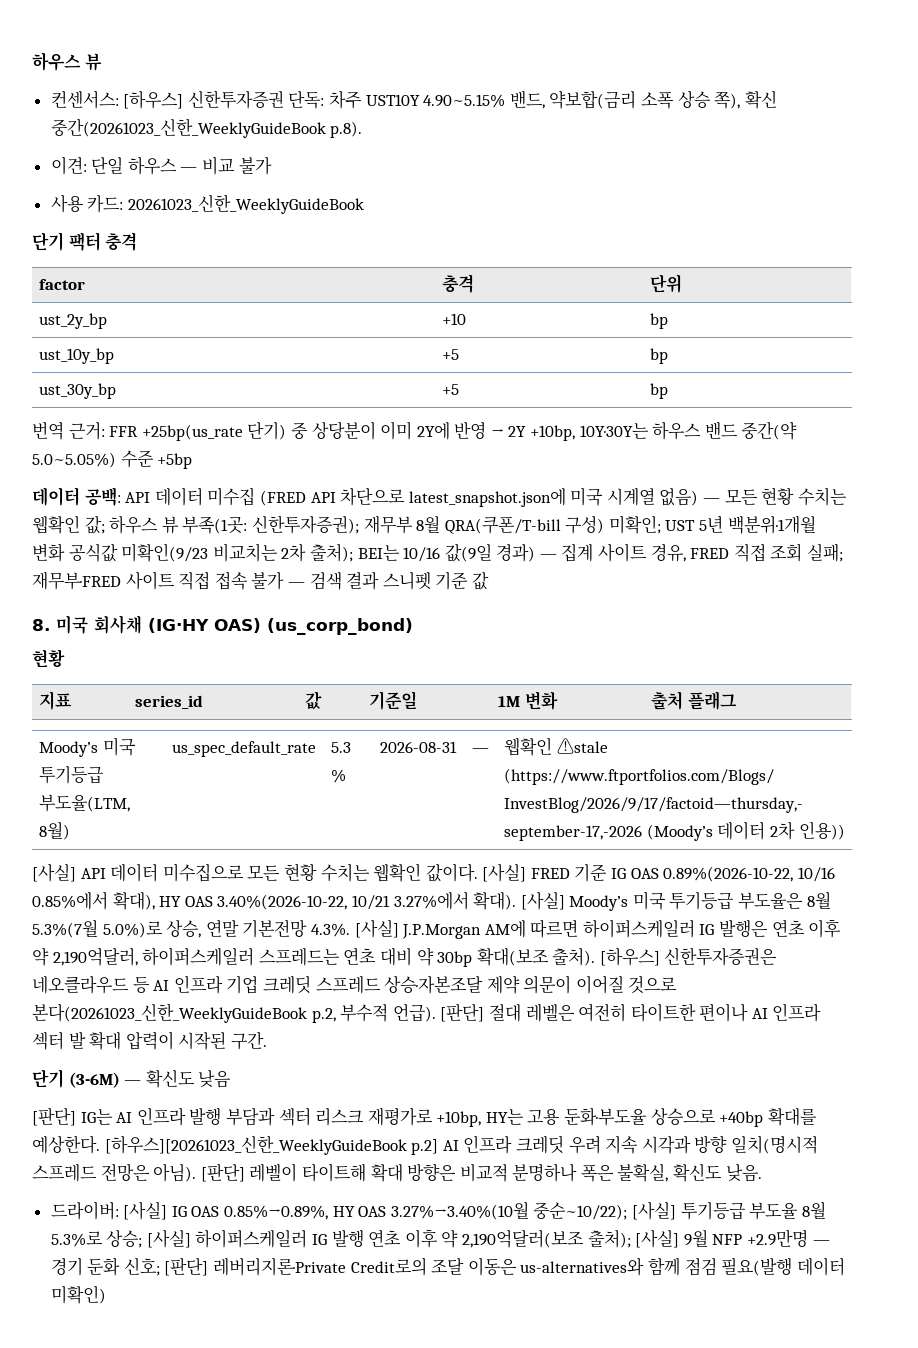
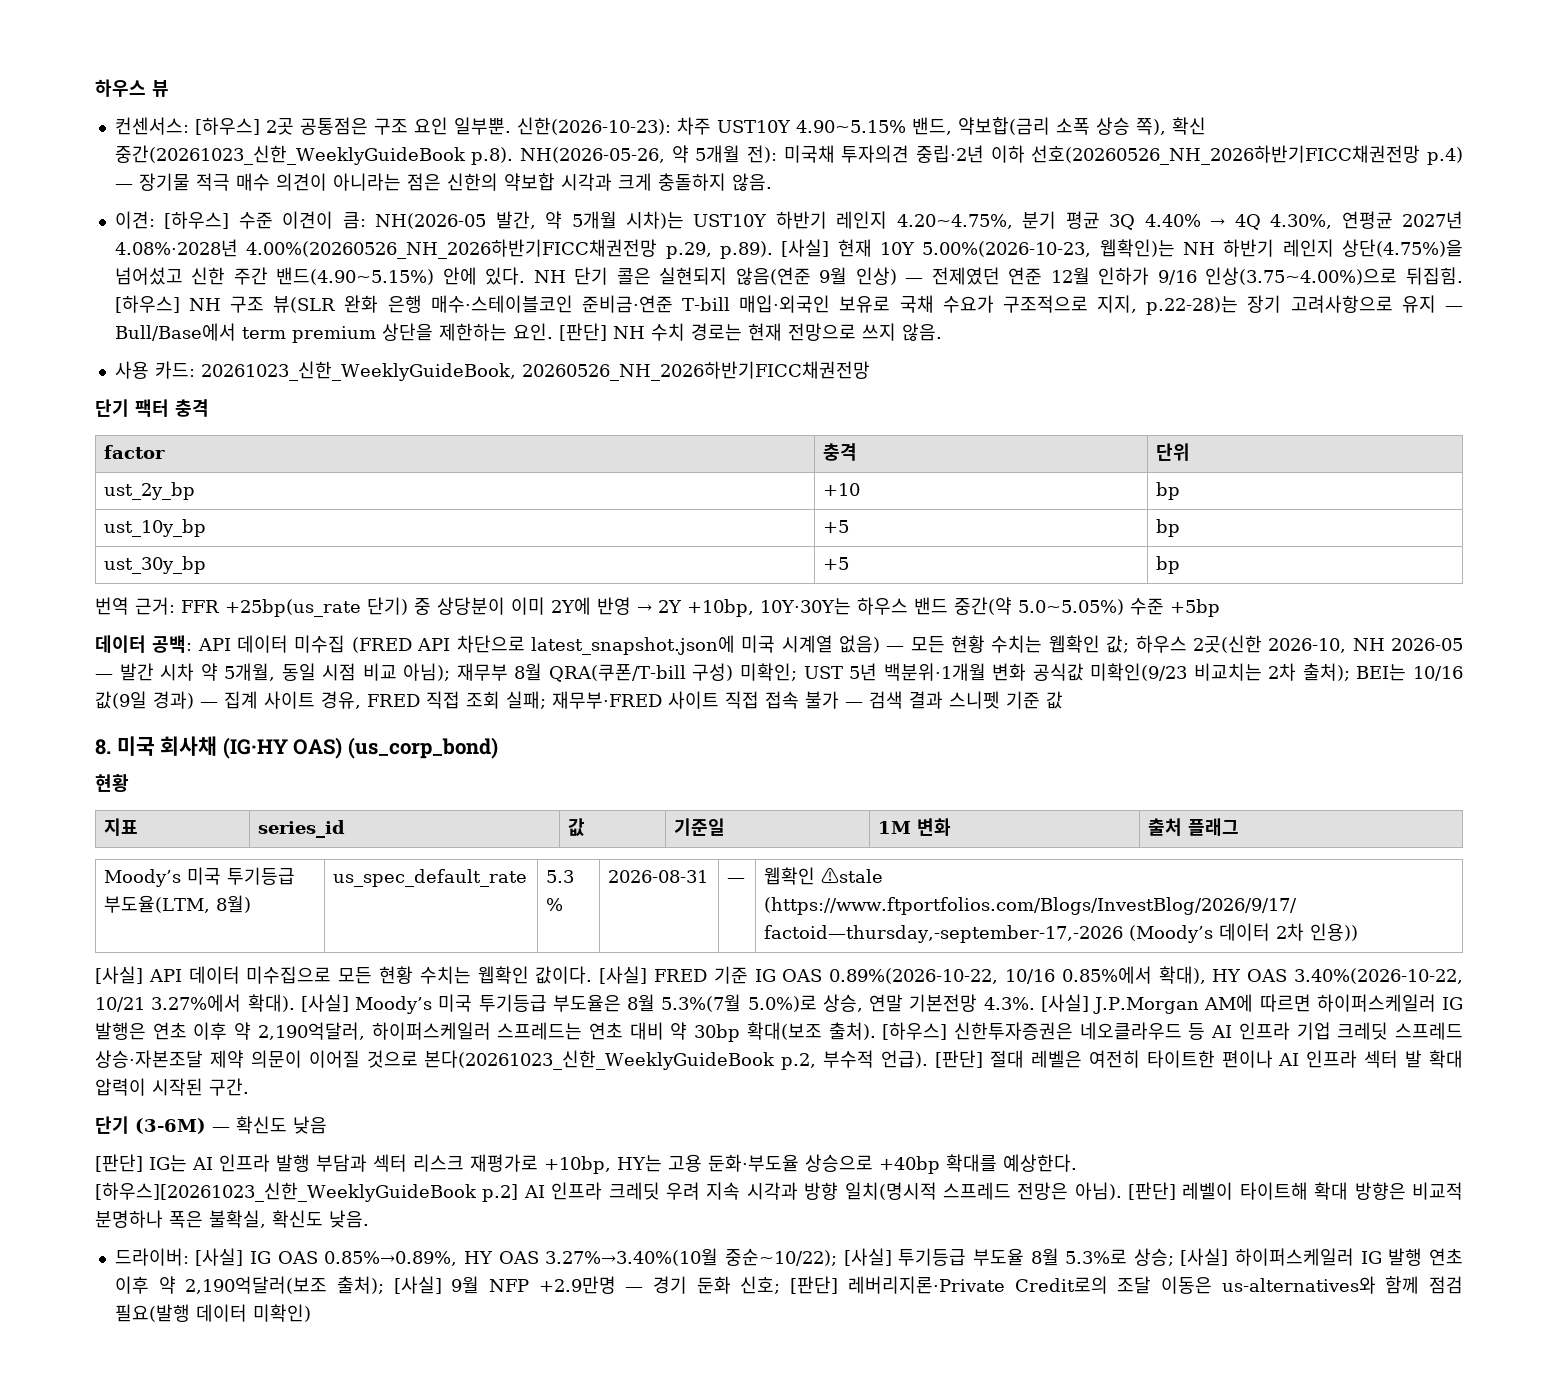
[187,90,325,109] 신한투자증권 단독: -> [265,117,671,135] 2곳 공통점은 구조 요인 일부뿐. 신한(2026-10-23):
[50,156,272,175] // 이견: 단일 하우스 — 비교 불가 -> [520,145,1463,165] [114,173,772,191] [114,211,1464,230] [114,239,1463,259] [114,267,1463,285] [114,295,1464,315] [114,323,942,343] NH(2026-05-26, 약 5개월 전): 미국채 투자의견 중립·2년 이하 선호(20260526_NH_2026하반기FICC채권전망 p.4) — 장기물 적극 매수 의견이 아니라는 점은 신한의 약보합 시각과 크게 충돌하지 않음. // 이견: [하우스] 수준 이견이 큼: NH(2026-05 발간, 약 5개월 시차)는 UST10Y 하반기 레인지 4.20~4.75%, 분기 평균 3Q 4.40% → 4Q 4.30%, 연평균 2027년 4.08%·2028년 4.00%(20260526_NH_2026하반기FICC채권전망 p.29, p.89). [사실] 현재 10Y 5.00%(2026-10-23, 웹확인)는 NH 하반기 레인지 상단(4.75%)을 넘어섰고 신한 주간 밴드(4.90~5.15%) 안에 있다. NH 단기 콜은 실현되지 않음(연준 9월 인상) — 전제였던 연준 12월 인하가 9/16 인상(3.75~4.00%)으로 뒤집힘. [하우스] NH 구조 뷰(SLR 완화 은행 매수·스테이블코인 준비금·연준 T-bill 매입·외국인 보유로 국채 수요가 구조적으로 지지, p.22-28)는 장기 고려사항으로 유지 — Bull/Base에서 term premium 상단을 제한하는 요인. [판단] NH 수치 경로는 현재 전망으로 쓰지 않음.
[127,194,364,214] 20261023_신한_WeeklyGuideBook -> [200,361,870,381] 20261023_신한_WeeklyGuideBook, 20260526_NH_2026하반기FICC채권전망
[161,515,359,534] 뷰 부족(1곳: 신한투자증권); -> [1192,635,1463,653] [95,663,451,681] 2곳(신한 2026-10, NH 2026-05 — 발간 시차 약 5개월, 동일 시점 비교 아님);

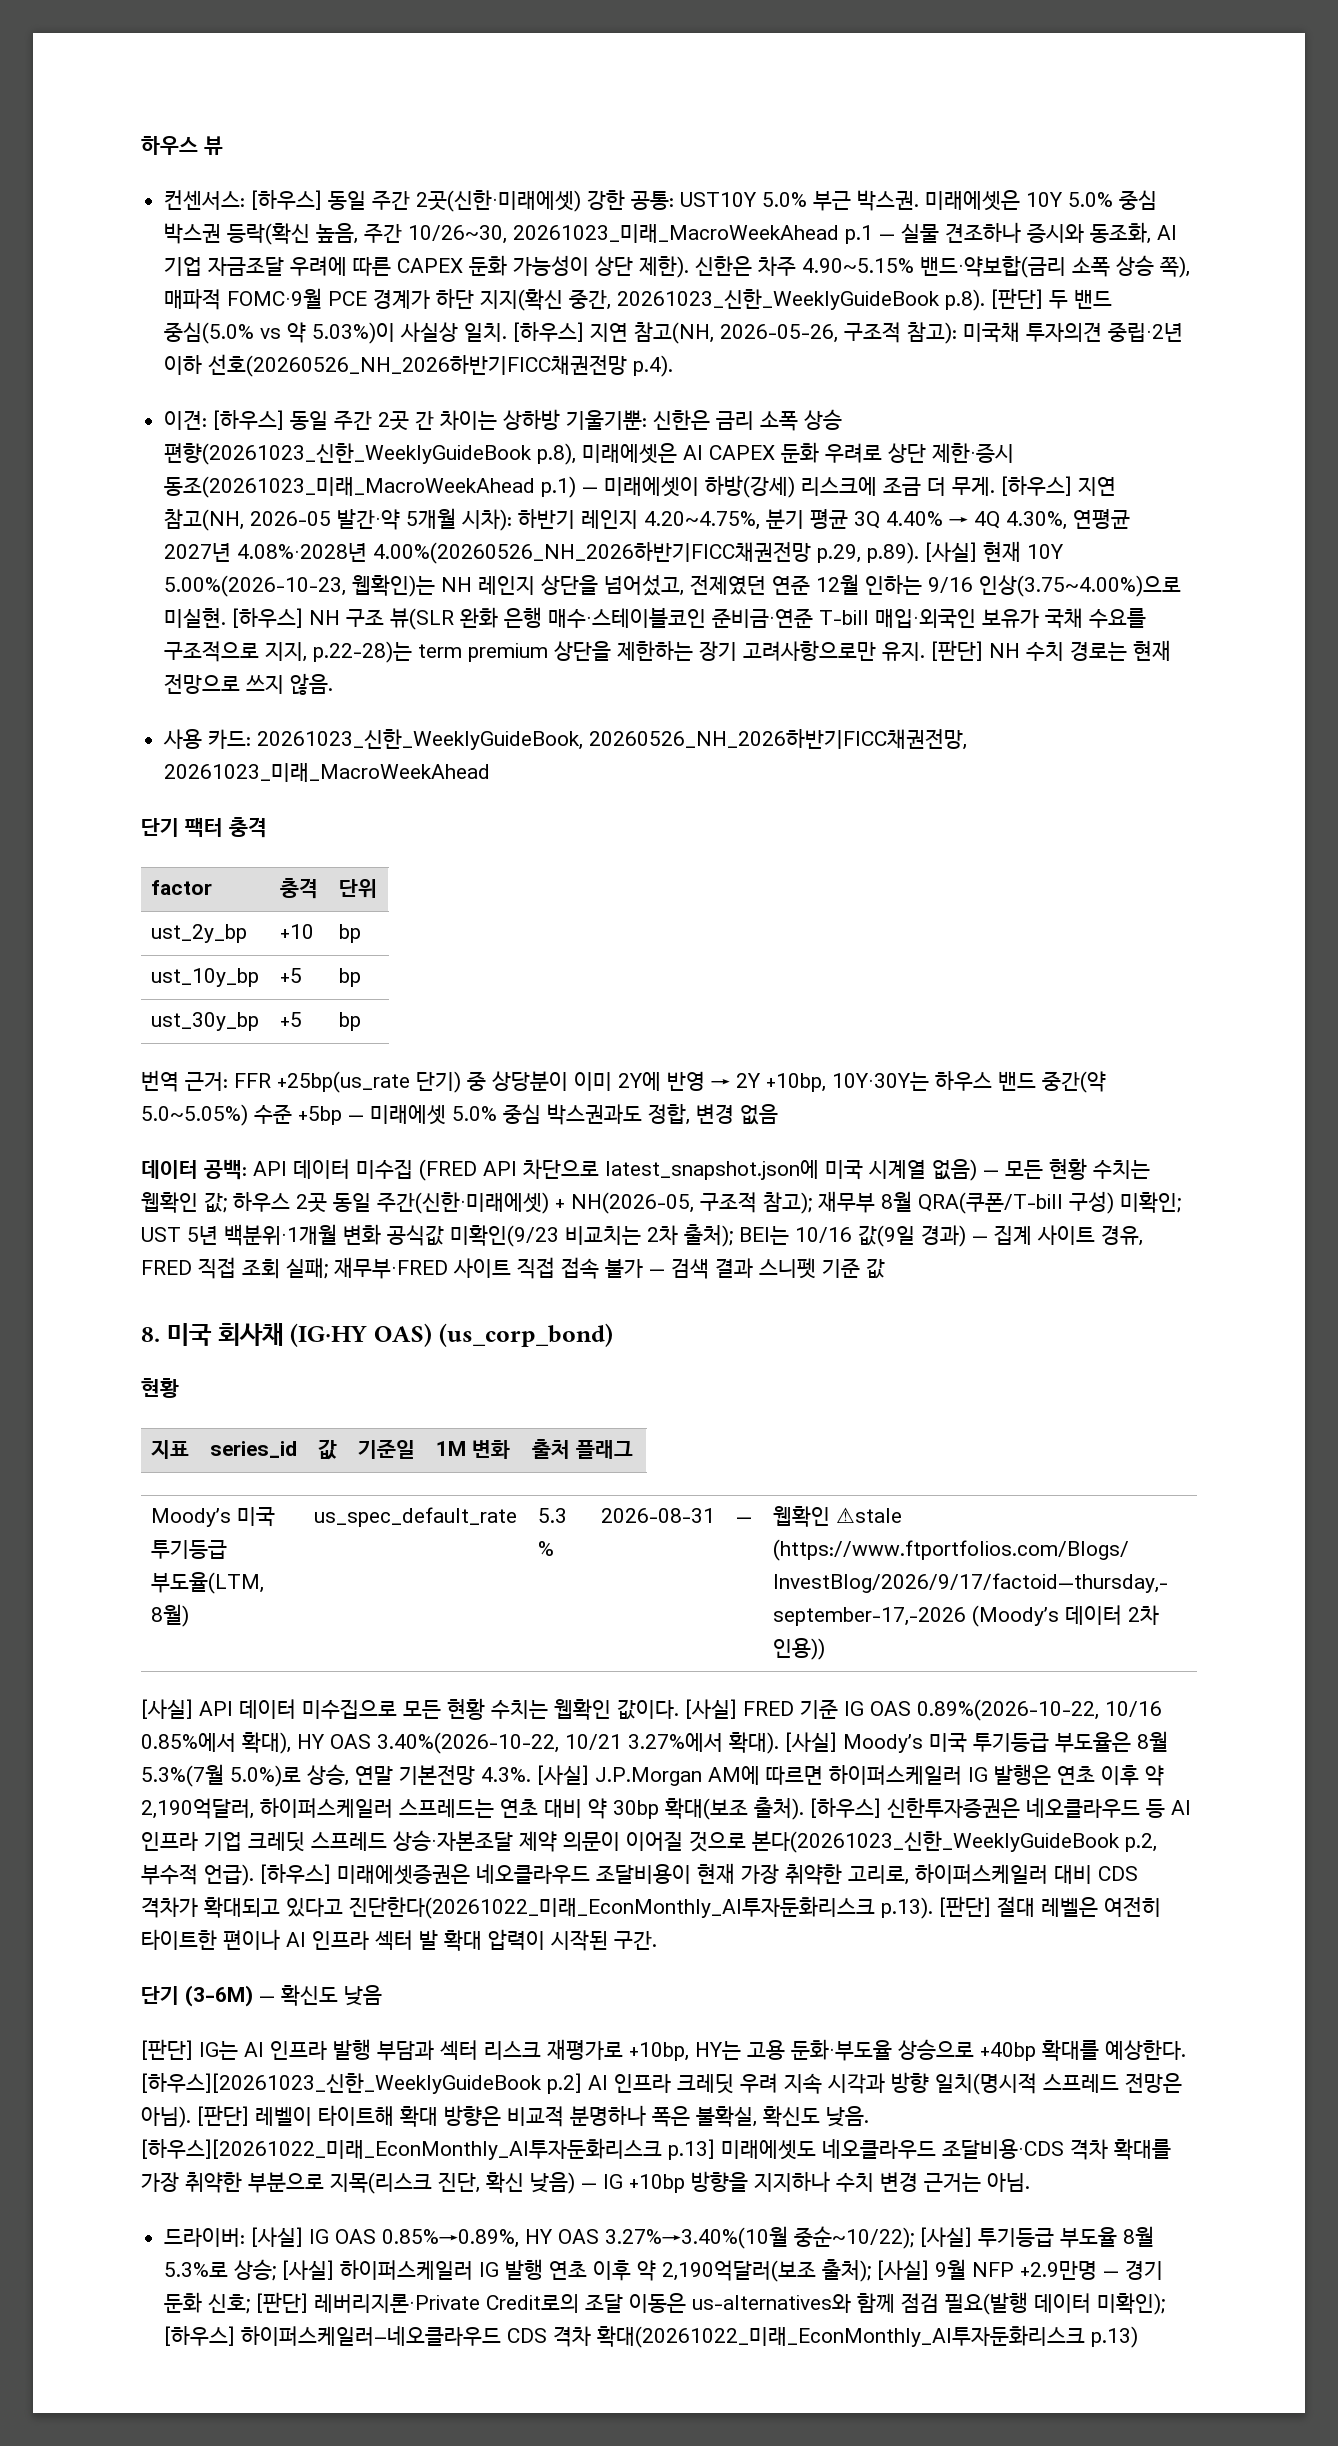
[265,117,1206,135] [114,145,778,165] 2곳 공통점은 구조 요인 일부뿐. 신한(2026-10-23): 차주 UST10Y 4.90~5.15% 밴드, 약보합(금리 소폭 상승 쪽), 확신 중간(20261023_신한_WeeklyGuideBook p.8). NH(2026-05-26, 약 5개월 전): -> [328,190,1158,212] [164,222,1178,245] [164,255,1191,278] [164,288,1113,311] [164,322,958,344] 동일 주간 2곳(신한·미래에셋) 강한 공통: UST10Y 5.0% 부근 박스권. 미래에셋은 10Y 5.0% 중심 박스권 등락(확신 높음, 주간 10/26~30, 20261023_미래_MacroWeekAhead p.1 — 실물 견조하나 증시와 동조화, AI 기업 자금조달 우려에 따른 CAPEX 둔화 가능성이 상단 제한). 신한은 차주 4.90~5.15% 밴드·약보합(금리 소폭 상승 쪽), 매파적 FOMC·9월 PCE 경계가 하단 지지(확신 중간, 20261023_신한_WeeklyGuideBook p.8). [판단] 두 밴드 중심(5.0% vs 약 5.03%)이 사실상 일치. [하우스] 지연 참고(NH, 2026-05-26, 구조적 참고):
[1427,147,1463,165] [114,173,772,191] [114,211,768,229] p.4) — 장기물 적극 매수 의견이 아니라는 점은 신한의 약보합 시각과 크게 충돌하지 않음. // 이견: [하우스] 수준 이견이 큼: NH(2026-05 발간, 약 5개월 시차)는 UST10Y -> [633,355,674,377] [164,409,843,431] [164,442,1015,465] [164,475,1117,498] [164,508,513,531] p.4). // 이견: [하우스] 동일 주간 2곳 간 차이는 상하방 기울기뿐: 신한은 금리 소폭 상승 편향(20261023_신한_WeeklyGuideBook p.8), 미래에셋은 AI CAPEX 둔화 우려로 상단 제한·증시 동조(20261023_미래_MacroWeekAhead p.1) — 미래에셋이 하방(강세) 리스크에 조금 더 무게. [하우스] 지연 참고(NH, 2026-05 발간·약 5개월 시차):
[1223,239,1463,257] [114,267,924,285] 하반기 레인지 상단(4.75%)을 넘어섰고 신한 주간 밴드(4.90~5.15%) 안에 있다. NH 단기 콜은 실현되지 않음(연준 9월 인상) — -> [478,575,685,596] 레인지 상단을 넘어섰고,
[1098,267,1150,285] 인하가 -> [865,575,923,595] 인하는
[1405,267,1463,285] 뒤집힘. -> [164,608,227,628] 미실현.
[839,295,1464,315] [114,323,236,341] 보유로 국채 수요가 구조적으로 지지, p.22-28)는 장기 고려사항으로 유지 — Bull/Base에서 -> [982,608,1147,629] [164,641,413,663] 보유가 국채 수요를 구조적으로 지지, p.22-28)는
[512,323,553,341] 요인. -> [699,640,926,661] 장기 고려사항으로만 유지.
[521,361,870,381] 20260526_NH_2026하반기FICC채권전망 -> [589,729,968,750] [164,763,491,782] 20260526_NH_2026하반기FICC채권전망, 20261023_미래_MacroWeekAhead
(1220, 608) none -> [348,1103,778,1125] — 미래에셋 5.0% 중심 박스권과도 정합, 변경 없음
[1192,635,1463,653] [95,663,451,681] 2곳(신한 2026-10, NH 2026-05 — 발간 시차 약 5개월, 동일 시점 비교 아님); -> [296,1192,812,1214] 2곳 동일 주간(신한·미래에셋) + NH(2026-05, 구조적 참고);
(929, 1059) none -> [260,1863,1138,1885] [141,1896,933,1919] [하우스] 미래에셋증권은 네오클라우드 조달비용이 현재 가장 취약한 고리로, 하이퍼스케일러 대비 CDS 격차가 확대되고 있다고 진단한다(20261022_미래_EconMonthly_AI투자둔화리스크 p.13).
(369, 1219) none -> [141,2138,1171,2160] [141,2171,1030,2194] [하우스][20261022_미래_EconMonthly_AI투자둔화리스크 p.13] 미래에셋도 네오클라우드 조달비용·CDS 격차 확대를 가장 취약한 부분으로 지목(리스크 진단, 확신 낮음) — IG +10bp 방향을 지지하나 수치 변경 근거는 아님.
[252,1304,311,1322] 미확인) -> [1097,2293,1166,2315] [164,2325,1139,2348] 미확인); [하우스] 하이퍼스케일러–네오클라우드 CDS 격차 확대(20261022_미래_EconMonthly_AI투자둔화리스크 p.13)

